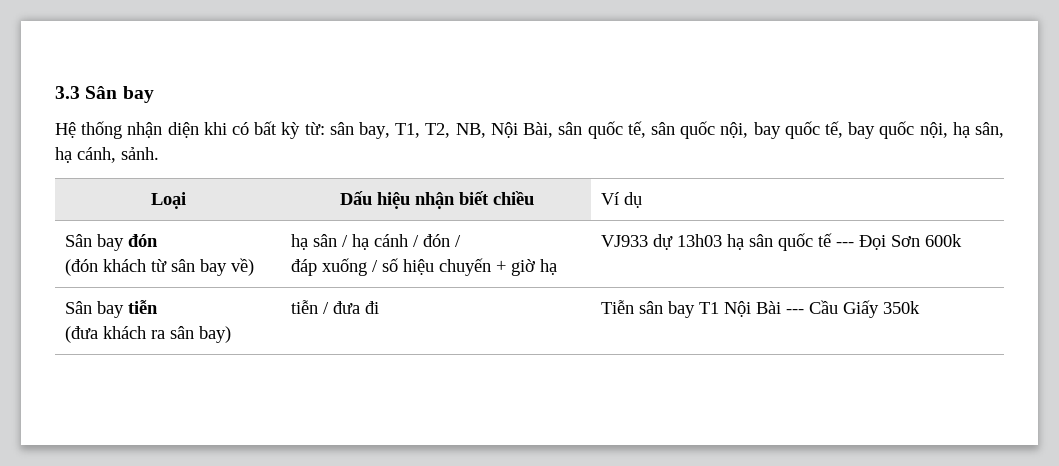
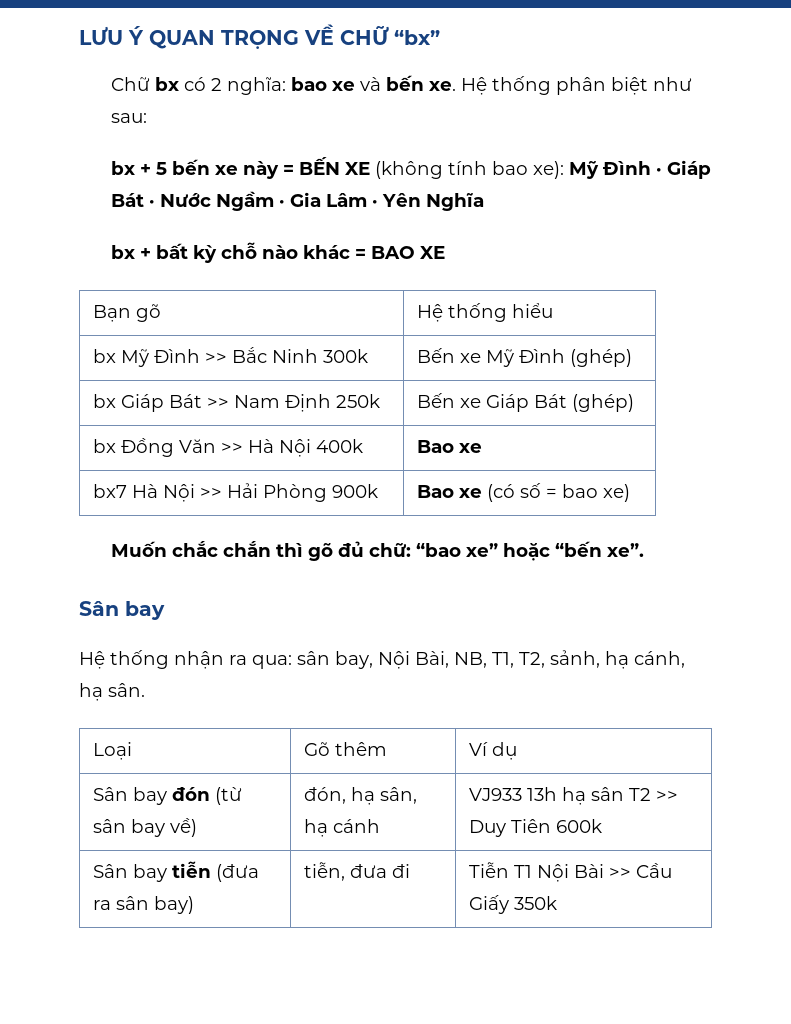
[55,86,80,99] 3.3 -> [79,24,440,49] [110,75,692,95] [110,113,147,123] [110,157,711,179] [110,191,484,211] [110,242,445,263] [92,304,161,322] [416,303,553,322] [92,347,368,367] [416,348,632,367] [92,394,380,412] [416,393,634,412] [92,438,363,457] [416,440,482,453] [92,483,378,502] [416,483,630,502] [110,541,644,561] LƯU Ý QUAN TRỌNG VỀ CHỮ “bx” // Chữ bx có 2 nghĩa: bao xe và bến xe. Hệ thống phân biệt như sau: // bx + 5 bến xe này = BẾN XE (không tính bao xe): Mỹ Đình · Giáp Bát · Nước Ngầm · Gia Lâm · Yên Nghĩa // bx + bất kỳ chỗ nào khác = BAO XE // Bạn gõ | Hệ thống hiểu // bx Mỹ Đình >> Bắc Ninh 300k | Bến xe Mỹ Đình (ghép) // bx Giáp Bát >> Nam Định 250k | Bến xe Giáp Bát (ghép) // bx Đồng Văn >> Hà Nội 400k | Bao xe // bx7 Hà Nội >> Hải Phòng 900k | Bao xe (có số = bao xe) // Muốn chắc chắn thì gõ đủ chữ: “bao xe” hoặc “bến xe”. //
[167,121,1005,139] [55,147,159,163] [151,192,186,209] [339,191,534,209] diện khi có bất kỳ từ: sân bay, T1, T2, NB, Nội Bài, sân quốc tế, sân quốc nội, bay quốc tế, bay quốc nội, hạ sân, hạ cánh, sảnh. // Loại | Dấu hiệu nhận biết chiều -> [229,650,685,669] [79,683,145,701] [92,742,132,760] [303,742,387,756] ra qua: sân bay, Nội Bài, NB, T1, T2, sảnh, hạ cánh, hạ sân. // Loại | Gõ thêm
[65,259,168,276] // (đón khách từ -> [214,787,242,805] (từ
[291,234,462,250] [291,258,558,276] [601,233,921,251] hạ sân / hạ cánh / đón / // đáp xuống / số hiệu chuyến + giờ hạ | VJ933 dự 13h03 hạ sân quốc tế --- Đọi Sơn -> [303,787,417,805] [303,819,380,837] [468,787,678,805] [468,819,551,837] đón, hạ sân, hạ cánh | VJ933 13h hạ sân T2 >> Duy Tiên
[65,326,147,343] // (đưa khách -> [215,864,259,882] (đưa
[291,300,330,314] tiễn / -> [303,862,345,881] tiễn,
[639,301,696,318] sân bay -> (509, 870) none
[786,309,805,314] --- -> [608,868,631,878] >>

